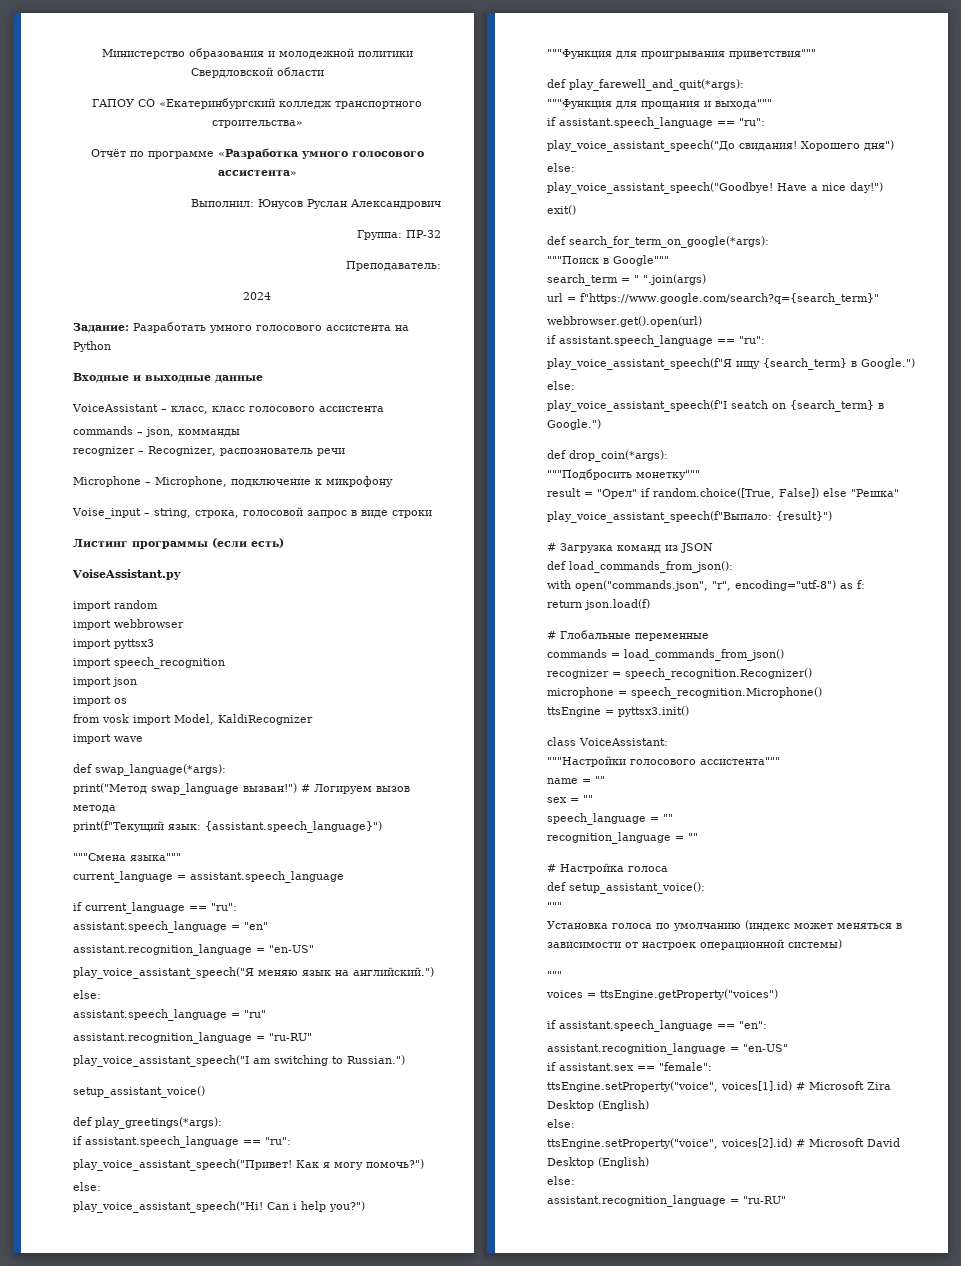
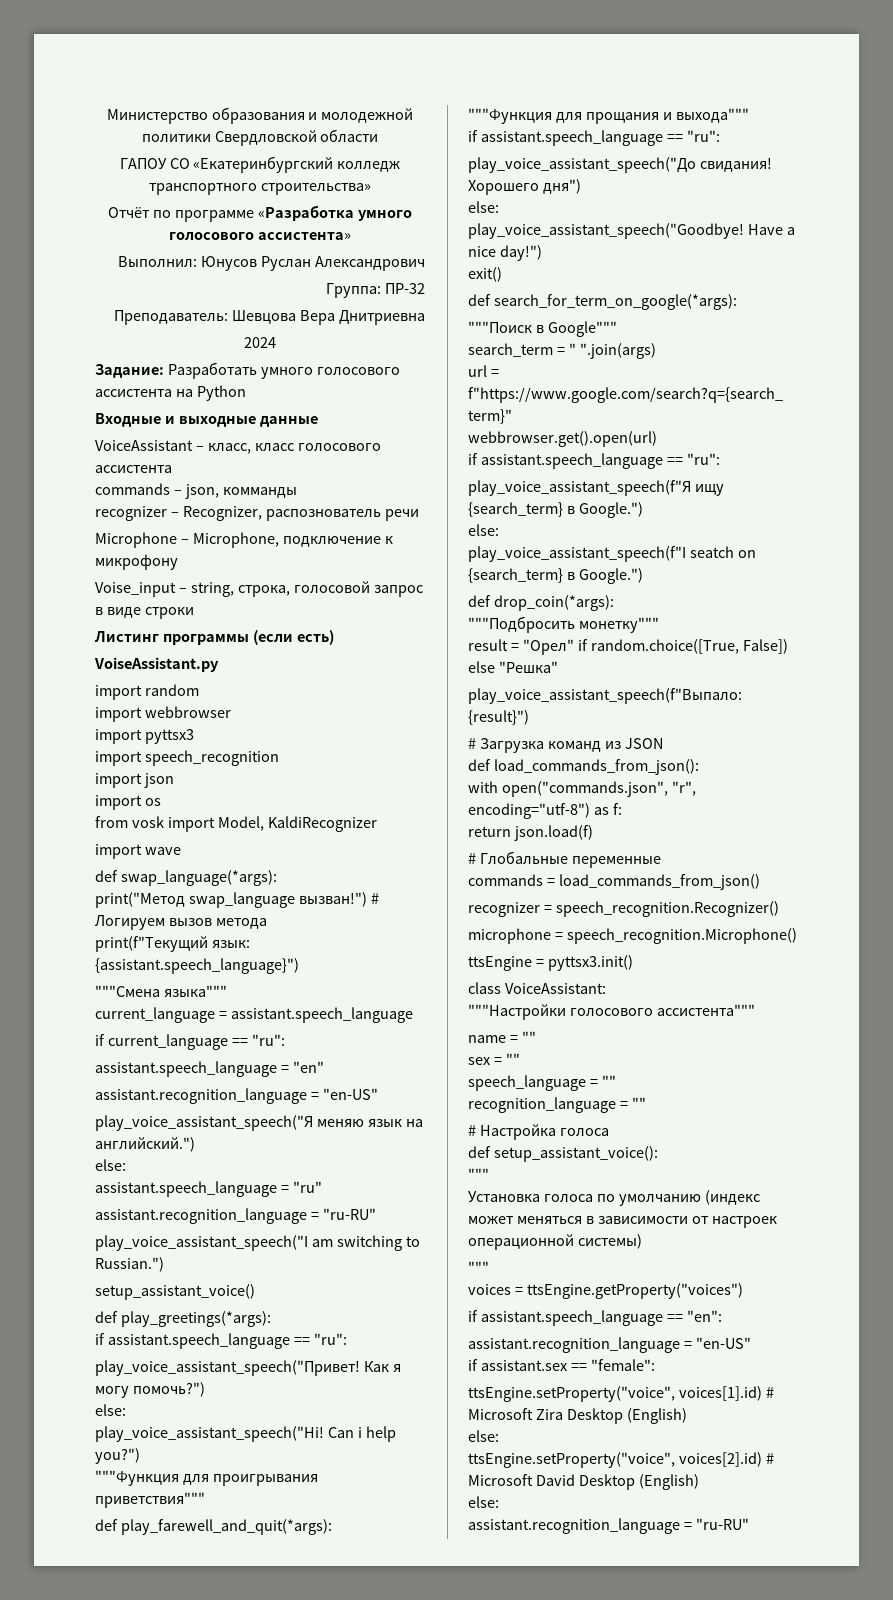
(441, 266) none -> [232,310,425,325] Шевцова Вера Днитриевна

